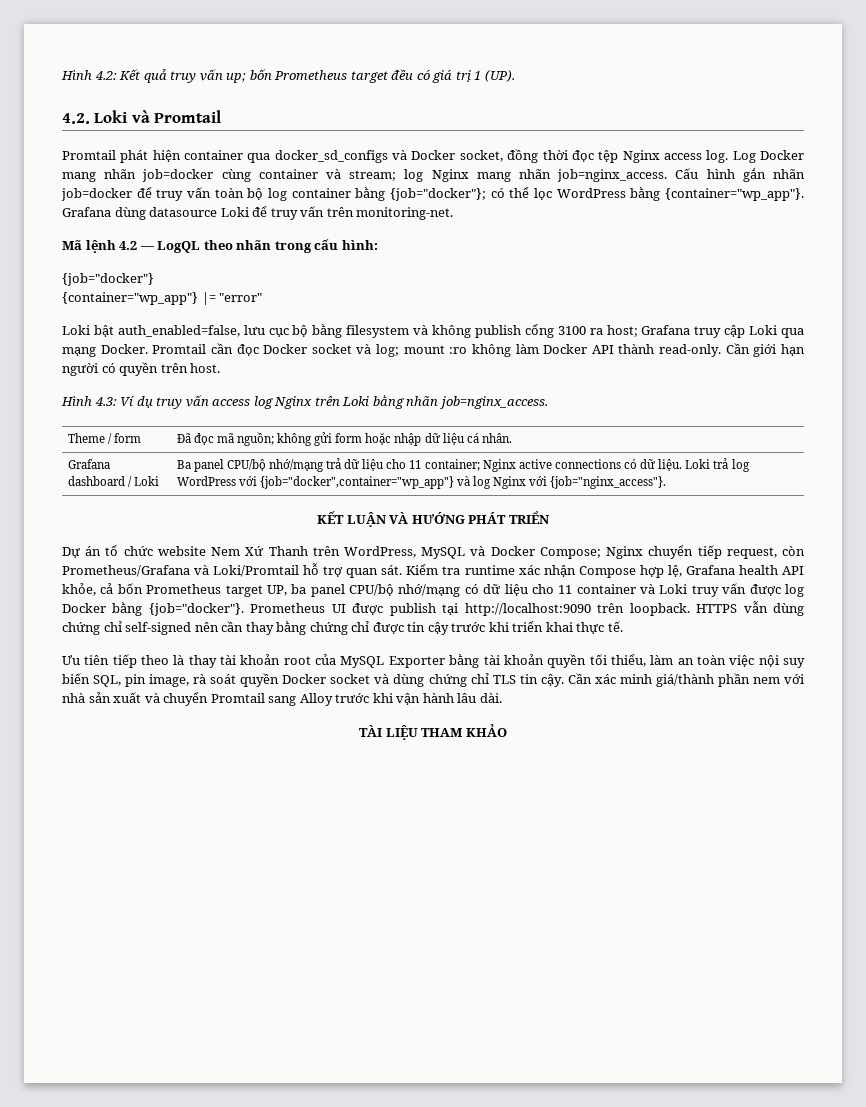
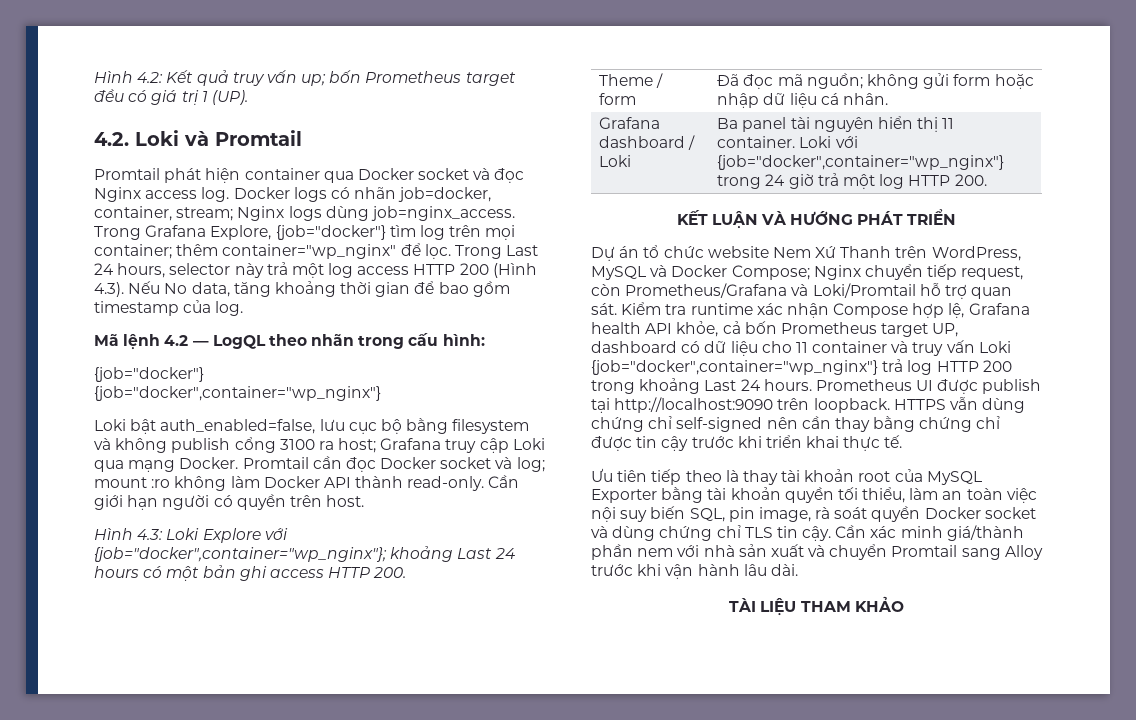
[274,149,805,163] [62,168,806,182] [61,187,804,201] [62,206,454,220] docker_sd_configs và Docker socket, đồng thời đọc tệp Nginx access log. Log Docker mang nhãn job=docker cùng container và stream; log Nginx mang nhãn job=nginx_access. Cấu hình gắn nhãn job=docker để truy vấn toàn bộ log container bằng {job="docker"}; có thể lọc WordPress bằng {container="wp_app"}. Grafana dùng datasource Loki để truy vấn trên monitoring-net. -> [357,168,525,183] [94,187,492,202] [94,206,515,221] [94,225,516,240] [94,243,539,259] [94,262,537,278] [94,281,510,297] [94,300,244,316] Docker socket và đọc Nginx access log. Docker logs có nhãn job=docker, container, stream; Nginx logs dùng job=nginx_access. Trong Grafana Explore, {job="docker"} tìm log trên mọi container; thêm container="wp_nginx" để lọc. Trong Last 24 hours, selector này trả một log access HTTP 200 (Hình 4.3). Nếu No data, tăng khoảng thời gian để bao gồm timestamp của log.
[62,292,263,305] {container="wp_app"} |= "error" -> [94,386,381,401] {job="docker",container="wp_nginx"}
[120,395,548,409] Ví dụ truy vấn access log Nginx trên Loki bằng nhãn job=nginx_access. -> [166,528,288,543] [94,546,515,562] [94,565,407,581] Loki Explore với {job="docker",container="wp_nginx"}; khoảng Last 24 hours có một bản ghi access HTTP 200.
[226,458,750,472] [176,476,667,489] CPU/bộ nhớ/mạng trả dữ liệu cho 11 container; Nginx active connections có dữ liệu. Loki trả log WordPress với {job="docker",container="wp_app"} và log Nginx với {job="nginx_access"}. -> [790,116,955,132] [717,136,858,148] [717,155,1005,170] [717,173,987,189] tài nguyên hiển thị 11 container. Loki với {job="docker",container="wp_nginx"} trong 24 giờ trả một log HTTP 200.
[291,584,461,597] ba panel CPU/bộ nhớ/mạng -> [591,341,677,353] dashboard
[659,583,805,597] [62,602,244,616] Loki truy vấn được log Docker bằng {job="docker"}. -> [912,340,1011,356] [591,359,1012,375] [591,378,812,394] truy vấn Loki {job="docker",container="wp_nginx"} trả log HTTP 200 trong khoảng Last 24 hours.

